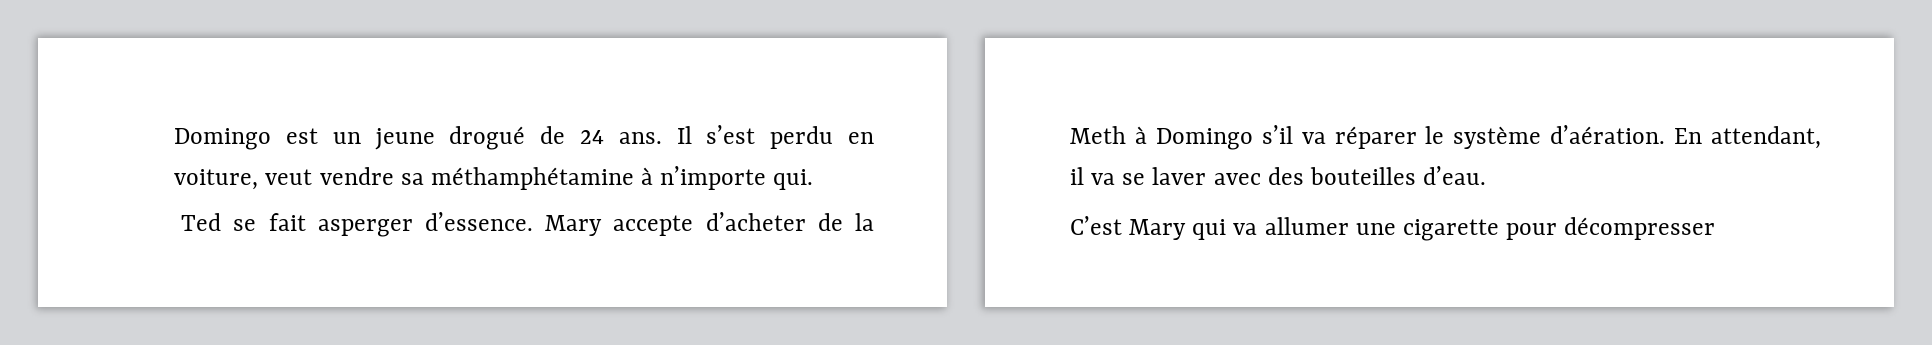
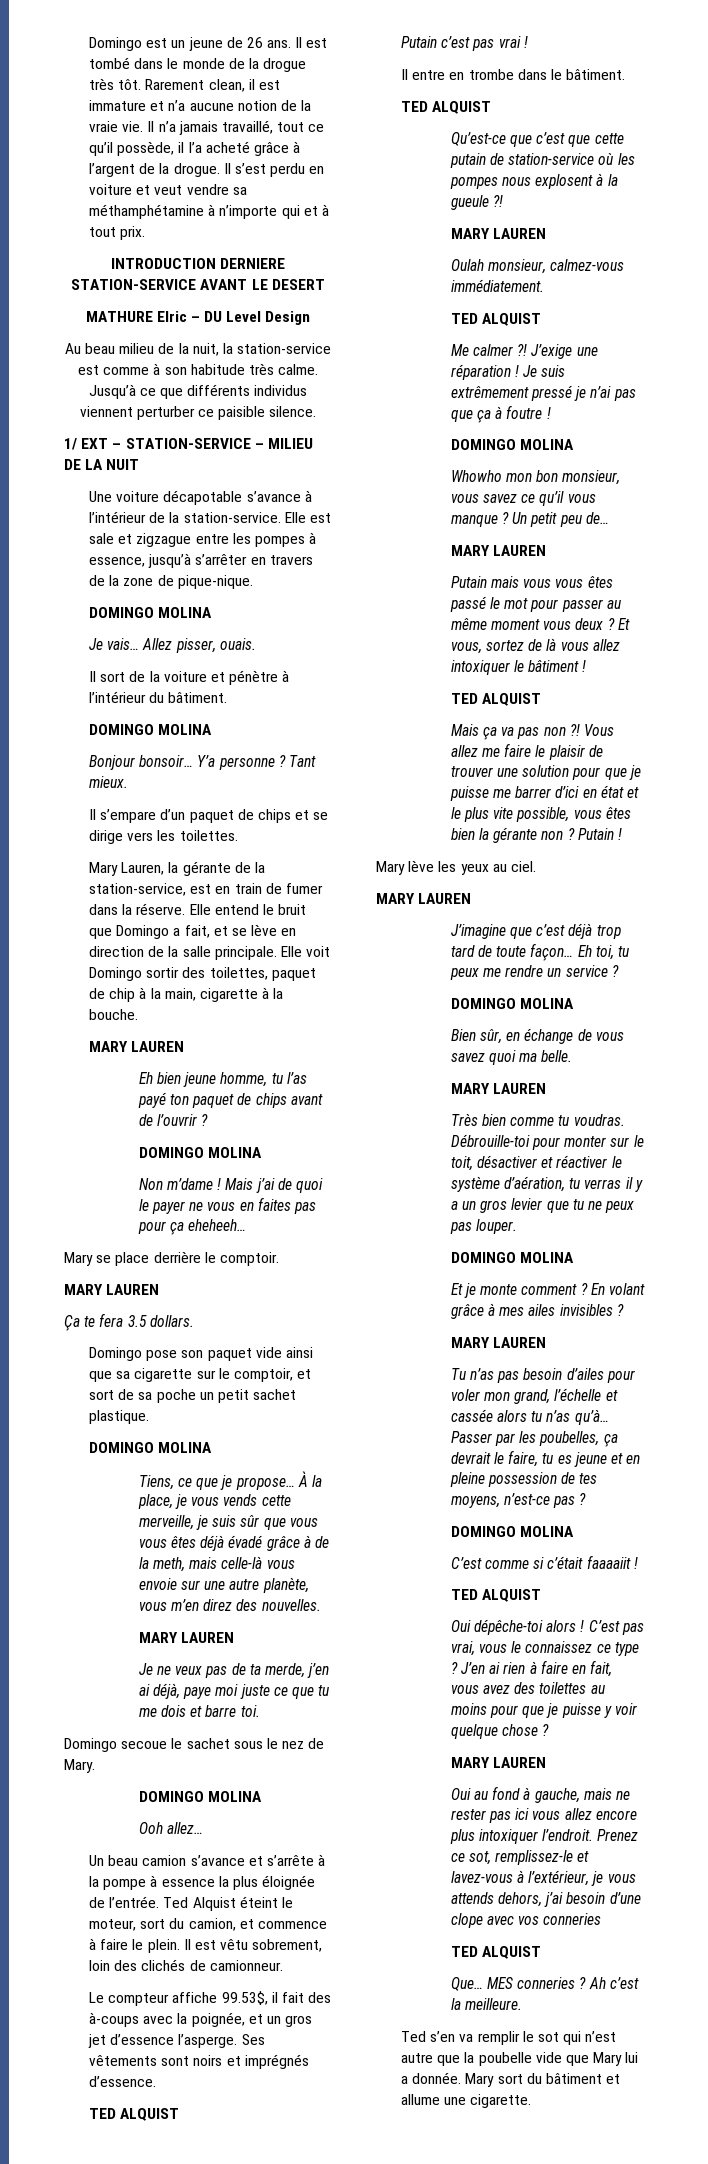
[449,126,662,150] drogué de 24 ans. -> [226,37,328,48] [88,57,307,72] [88,78,280,92] [88,100,312,111] [88,120,325,135] [88,141,301,156] [88,163,220,177] de 26 ans. Il est tombé dans le monde de la drogue très tôt. Rarement clean, il est immature et n’a aucune notion de la vraie vie. Il n’a jamais travaillé, tout ce qu’il possède, il l’a acheté grâce à l’argent de la drogue.
[174,169,259,190] voiture, -> [88,184,151,195] voiture et
[773,169,814,190] [181,212,874,237] [1070,125,1821,150] [1070,166,1487,185] [1070,216,1716,241] qui. // Ted se fait asperger d’essence. Mary accepte d’acheter de la Meth à Domingo s’il va réparer le système d’aération. En attendant, il va se laver avec des bouteilles d’eau. // C’est Mary qui va allumer une cigarette pour décompresser -> [281,204,329,219] [88,226,146,240] [110,258,286,269] [71,279,325,290] [85,311,311,325] [64,343,332,356] [77,363,319,375] [88,384,308,399] [79,406,317,420] [64,438,313,450] [64,459,140,470] [88,490,312,505] [88,511,331,523] [88,532,317,547] [88,553,313,568] [88,575,253,589] [88,607,213,618] [88,638,256,653] [88,670,290,685] [88,691,228,703] [88,724,213,735] [88,755,316,770] [88,776,128,788] [88,809,329,823] [88,830,238,844] [88,861,265,876] [88,883,323,896] [88,903,307,915] [88,924,297,939] [88,946,331,960] [88,967,316,981] [88,987,284,1002] [88,1009,138,1020] [88,1041,185,1052] [138,1072,307,1087] [137,1092,323,1108] [138,1114,209,1126] [138,1147,263,1158] [138,1178,323,1193] [138,1197,316,1214] [137,1219,247,1235] [64,1251,279,1266] [64,1284,160,1295] [64,1313,194,1331] [88,1347,313,1361] [88,1368,312,1382] [88,1389,297,1403] [88,1410,149,1424] [88,1442,213,1453] [138,1471,322,1490] [137,1494,291,1509] [138,1515,318,1530] [138,1535,329,1551] [138,1556,295,1572] [138,1577,309,1593] [138,1599,321,1611] [138,1632,235,1643] [138,1663,330,1678] [138,1683,330,1699] [138,1705,260,1717] [64,1738,325,1752] [64,1759,95,1773] [138,1791,263,1802] [138,1822,204,1834] [88,1854,326,1866] [88,1875,316,1890] [88,1896,293,1911] [88,1918,327,1931] [88,1938,323,1953] [88,1959,283,1971] [88,1991,332,2006] [88,2012,313,2027] [87,2034,265,2048] [88,2054,309,2069] [88,2076,156,2087] [88,2108,180,2121] [400,36,528,51] [400,69,626,80] [400,101,492,114] [450,132,624,147] [449,153,635,168] [449,173,618,189] [450,195,504,210] [450,228,547,239] [450,259,625,274] [450,279,544,292] [450,313,542,326] [450,344,598,359] [450,364,566,380] [450,385,636,401] [450,405,551,423] [450,439,575,450] [450,470,621,485] [450,491,596,506] [450,512,609,527] [450,545,547,556] [450,576,613,588] [449,596,621,612] [450,618,630,630] [450,638,620,654] [450,660,587,675] [450,693,542,706] [450,724,614,740] [450,743,603,760] [450,765,641,780] [449,785,639,801] [450,807,631,822] [450,827,622,843] [376,860,536,875] [376,893,472,904] [450,923,621,939] [450,943,629,961] [449,965,619,980] [450,998,575,1009] [450,1028,624,1044] [450,1050,573,1065] [450,1083,547,1094] [450,1113,625,1126] [450,1134,644,1150] [450,1155,622,1171] [450,1176,643,1192] [450,1198,635,1213] [449,1219,518,1234] [450,1252,575,1263] [450,1283,645,1298] [450,1303,624,1319] [450,1337,547,1348] [450,1368,635,1383] [450,1388,618,1404] [450,1409,609,1425] [450,1431,618,1447] [450,1450,641,1467] [449,1472,598,1487] [450,1493,587,1508] [450,1526,575,1537] [450,1555,638,1569] [450,1589,542,1602] [450,1619,644,1635] [450,1641,639,1656] [450,1660,613,1677] [450,1682,605,1694] [450,1703,637,1718] [450,1724,550,1739] [450,1757,547,1768] [450,1786,630,1803] [450,1808,637,1823] [449,1829,639,1844] [450,1850,590,1865] [450,1870,636,1886] [450,1892,641,1907] [450,1913,602,1928] [450,1946,542,1959] [450,1977,639,1991] [450,1998,523,2010] [400,2031,617,2045] [400,2052,639,2066] [400,2072,621,2087] [400,2094,532,2108] qui et à tout prix. // INTRODUCTION DERNIERE STATION-SERVICE AVANT LE DESERT // MATHURE Elric – DU Level Design // Au beau milieu de la nuit, la station-service est comme à son habitude très calme. Jusqu’à ce que différents individus viennent perturber ce paisible silence. // 1/ EXT – STATION-SERVICE – MILIEU DE LA NUIT // Une voiture décapotable s’avance à l’intérieur de la station-service. Elle est sale et zigzague entre les pompes à essence, jusqu’à s’arrêter en travers de la zone de pique-nique. // DOMINGO MOLINA // Je vais… Allez pisser, ouais. // Il sort de la voiture et pénètre à l’intérieur du bâtiment. // DOMINGO MOLINA // Bonjour bonsoir… Y’a personne ? Tant mieux. // Il s’empare d’un paquet de chips et se dirige vers les toilettes. // Mary Lauren, la gérante de la station-service, est en train de fumer dans la réserve. Elle entend le bruit que Domingo a fait, et se lève en direction de la salle principale. Elle voit Domingo sortir des toilettes, paquet de chip à la main, cigarette à la bouche. // MARY LAUREN // Eh bien jeune homme, tu l’as payé ton paquet de chips avant de l’ouvrir ? // DOMINGO MOLINA // Non m’dame ! Mais j’ai de quoi le payer ne vous en faites pas pour ça eheheeh… // Mary se place derrière le comptoir. // MARY LAUREN // Ça te fera 3.5 dollars. // Domingo pose son paquet vide ainsi que sa cigarette sur le comptoir, et sort de sa poche un petit sachet plastique. // DOMINGO MOLINA // Tiens, ce que je propose… À la place, je vous vends cette merveille, je suis sûr que vous vous êtes déjà évadé grâce à de la meth, mais celle-là vous envoie sur une autre planète, vous m’en direz des nouvelles. // MARY LAUREN // Je ne veux pas de ta merde, j’en ai déjà, paye moi juste ce que tu me dois et barre toi. // Domingo secoue le sachet sous le nez de Mary. // DOMINGO MOLINA // Ooh allez… // Un beau camion s’avance et s’arrête à la pompe à essence la plus éloignée de l’entrée. Ted Alquist éteint le moteur, sort du camion, et commence à faire le plein. Il est vêtu sobrement, loin des clichés de camionneur. // Le compteur affiche 99.53$, il fait des à-coups avec la poignée, et un gros jet d’essence l’asperge. Ses vêtements sont noirs et imprégnés d’essence. // TED ALQUIST // Putain c’est pas vrai ! // Il entre en trombe dans le bâtiment. // TED ALQUIST // Qu’est-ce que c’est que cette putain de station-service où les pompes nous explosent à la gueule ?! // MARY LAUREN // Oulah monsieur, calmez-vous immédiatement. // TED ALQUIST // Me calmer ?! J’exige une réparation ! Je suis extrêmement pressé je n’ai pas que ça à foutre ! // DOMINGO MOLINA // Whowho mon bon monsieur, vous savez ce qu’il vous manque ? Un petit peu de… // MARY LAUREN // Putain mais vous vous êtes passé le mot pour passer au même moment vous deux ? Et vous, sortez de là vous allez intoxiquer le bâtiment ! // TED ALQUIST // Mais ça va pas non ?! Vous allez me faire le plaisir de trouver une solution pour que je puisse me barrer d’ici en état et le plus vite possible, vous êtes bien la gérante non ? Putain ! // Mary lève les yeux au ciel. // MARY LAUREN // J’imagine que c’est déjà trop tard de toute façon… Eh toi, tu peux me rendre un service ? // DOMINGO MOLINA // Bien sûr, en échange de vous savez quoi ma belle. // MARY LAUREN // Très bien comme tu voudras. Débrouille-toi pour monter sur le toit, désactiver et réactiver le système d’aération, tu verras il y a un gros levier que tu ne peux pas louper. // DOMINGO MOLINA // Et je monte comment ? En volant grâce à mes ailes invisibles ? // MARY LAUREN // Tu n’as pas besoin d’ailes pour voler mon grand, l’échelle et cassée alors tu n’as qu’à… Passer par les poubelles, ça devrait le faire, tu es jeune et en pleine possession de tes moyens, n’est-ce pas ? // DOMINGO MOLINA // C’est comme si c’était faaaaiit ! // TED ALQUIST // Oui dépêche-toi alors ! C’est pas vrai, vous le connaissez ce type ? J’en ai rien à faire en fait, vous avez des toilettes au moins pour que je puisse y voir quelque chose ? // MARY LAUREN // Oui au fond à gauche, mais ne rester pas ici vous allez encore plus intoxiquer l’endroit. Prenez ce sot, remplissez-le et lavez-vous à l’extérieur, je vous attends dehors, j’ai besoin d’une clope avec vos conneries // TED ALQUIST // Que… MES conneries ? Ah c’est la meilleure. // Ted s’en va remplir le sot qui n’est autre que la poubelle vide que Mary lui a donnée. Mary sort du bâtiment et allume une cigarette.

